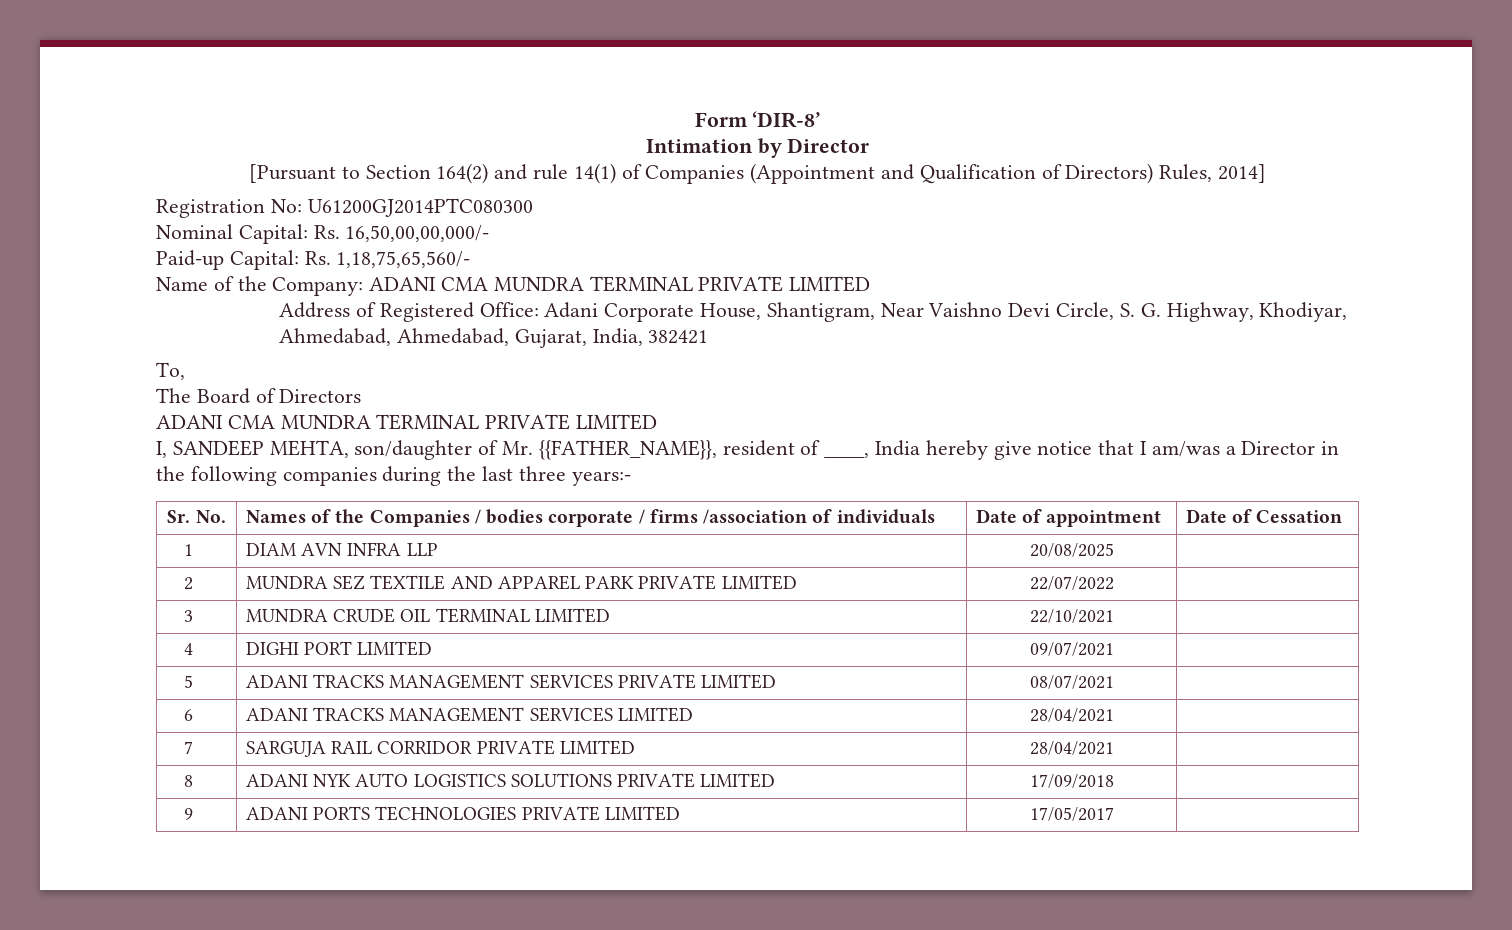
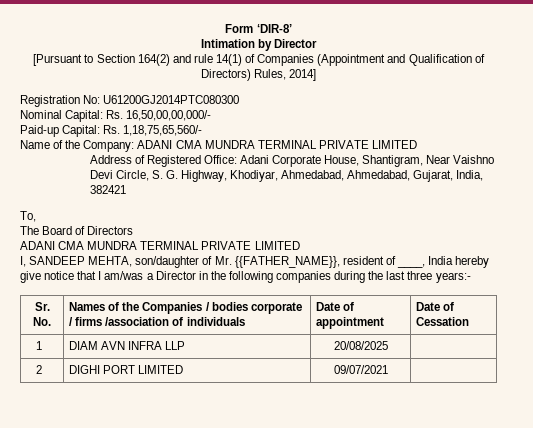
[245,575,797,590] [1029,576,1114,590] [184,610,194,622] [245,608,610,623] [1029,609,1114,623] [184,643,194,655] [245,641,433,656] [1029,642,1114,656] [184,675,194,688] [245,674,777,689] [1029,675,1114,689] [184,709,194,721] [245,707,693,722] [1029,708,1114,722] [184,741,194,754] [245,740,635,757] [1029,741,1114,755] [184,775,194,787] [245,773,776,788] [1029,774,1114,788] [184,808,194,820] [245,806,680,821] [1029,807,1114,821] MUNDRA SEZ TEXTILE AND APPAREL PARK PRIVATE LIMITED | 22/07/2022 | // 3 | MUNDRA CRUDE OIL TERMINAL LIMITED | 22/10/2021 | // 4 | DIGHI PORT LIMITED | 09/07/2021 | // 5 | ADANI TRACKS MANAGEMENT SERVICES PRIVATE LIMITED | 08/07/2021 | // 6 | ADANI TRACKS MANAGEMENT SERVICES LIMITED | 28/04/2021 | // 7 | SARGUJA RAIL CORRIDOR PRIVATE LIMITED | 28/04/2021 | // 8 | ADANI NYK AUTO LOGISTICS SOLUTIONS PRIVATE LIMITED | 17/09/2018 | // 9 | ADANI PORTS TECHNOLOGIES PRIVATE LIMITED | 17/05/2017 -> [69,365,184,374] [333,365,388,374] DIGHI PORT LIMITED | 09/07/2021

